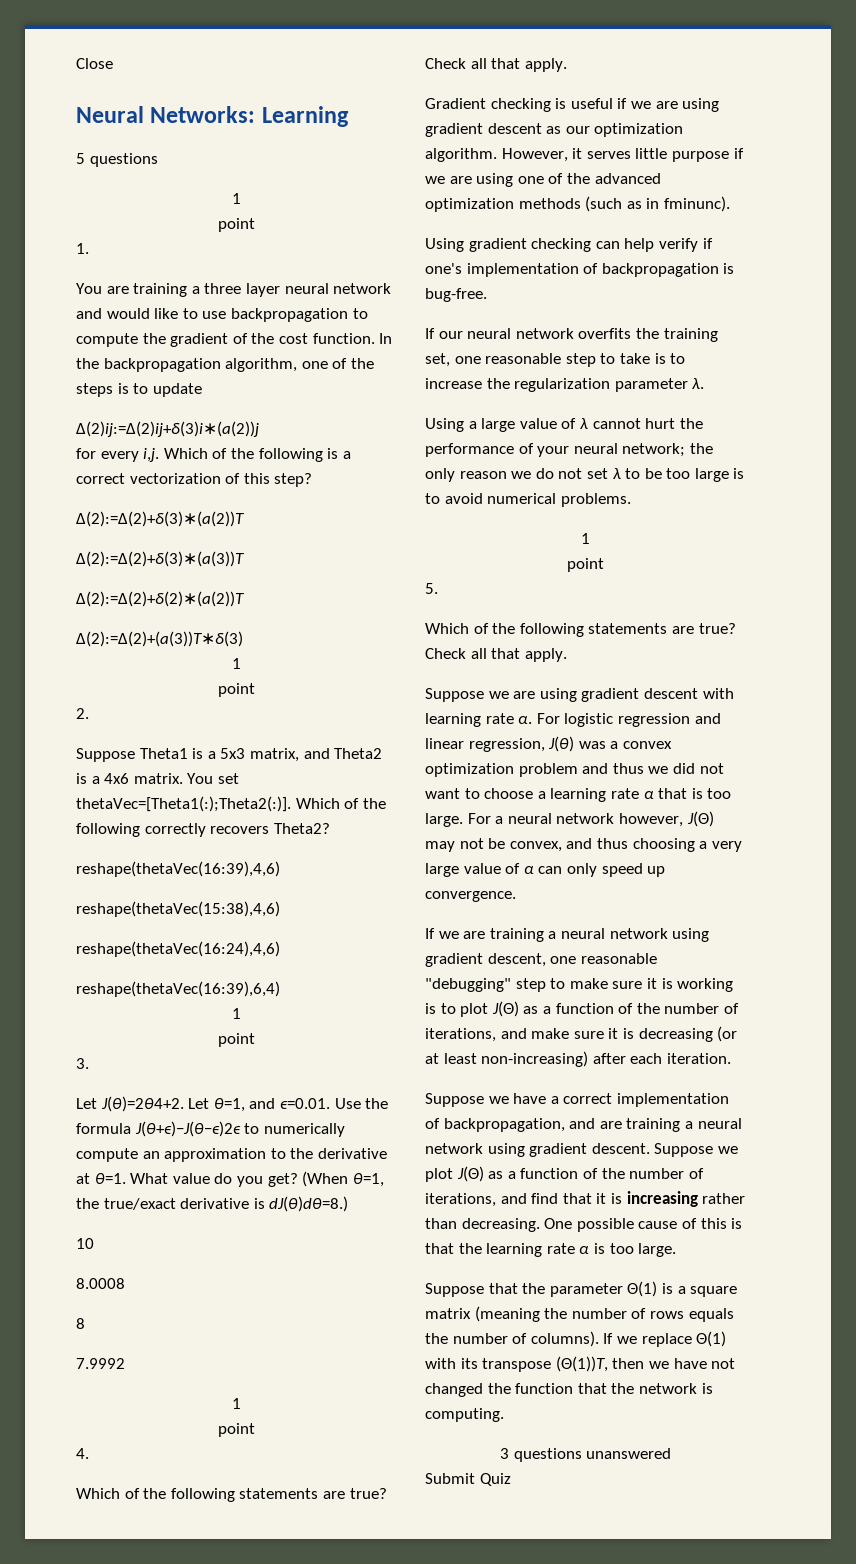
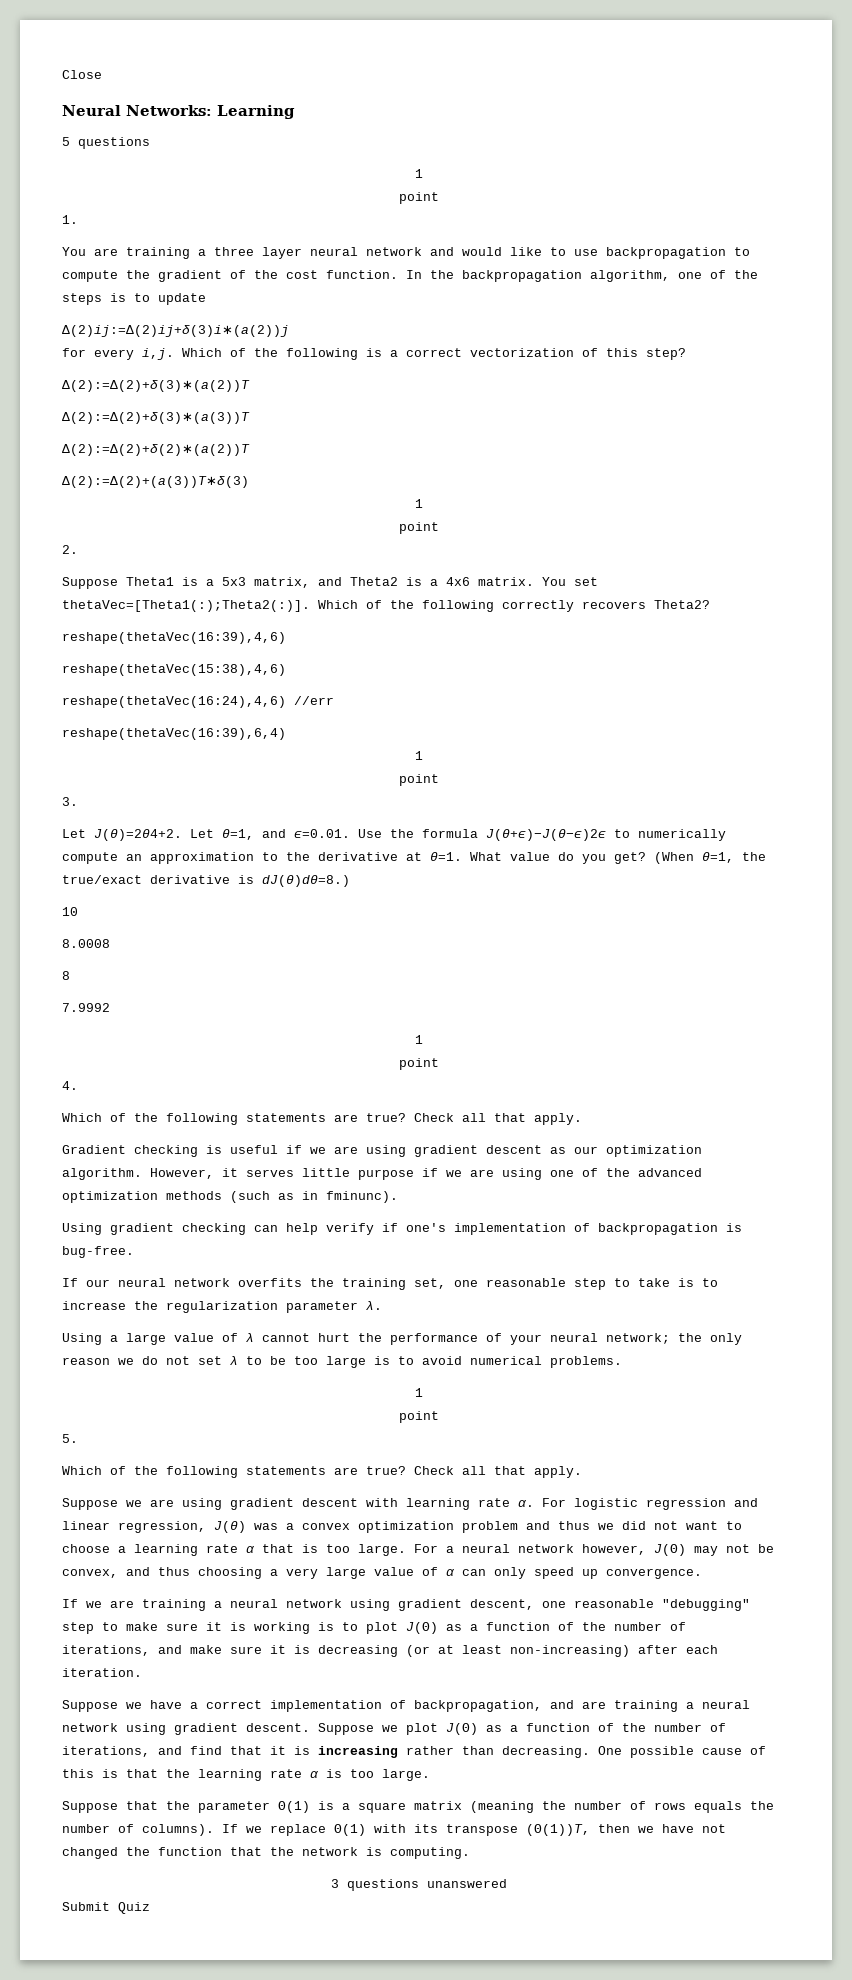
(280, 949) none -> [294,696,334,705] //err

